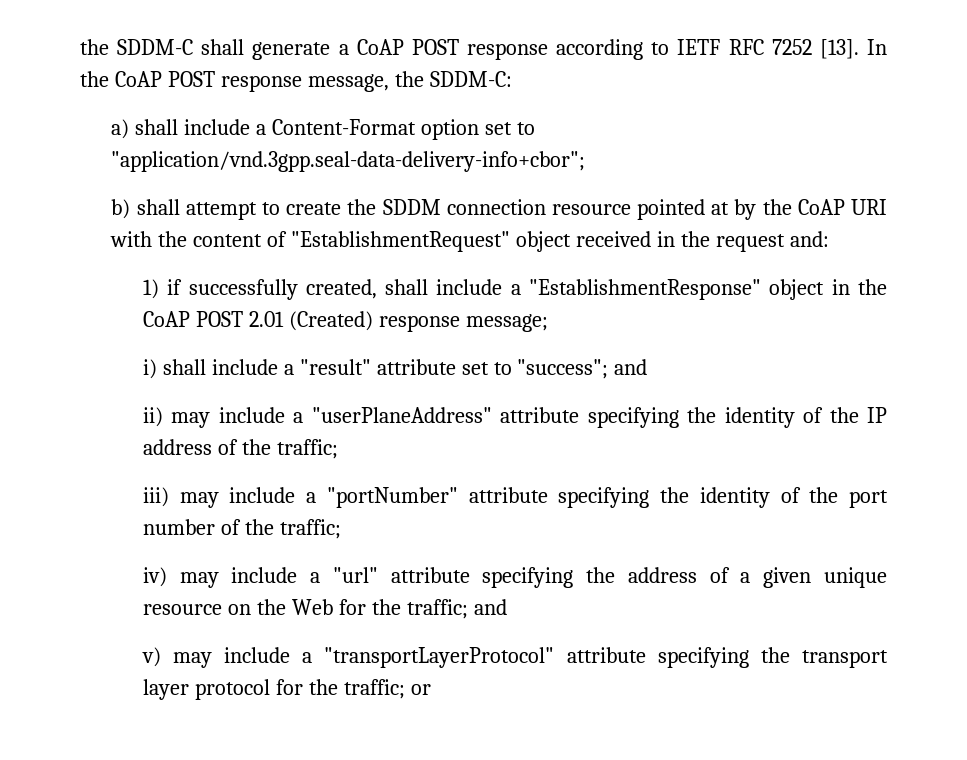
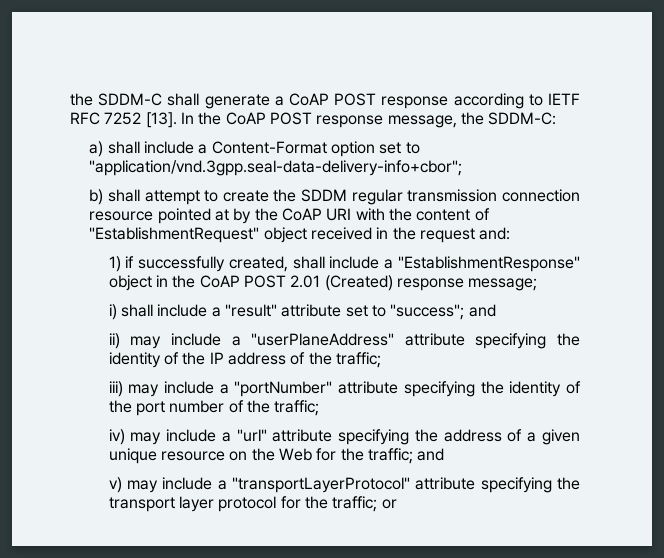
(441, 207) none -> [351,189,498,205] regular transmission

